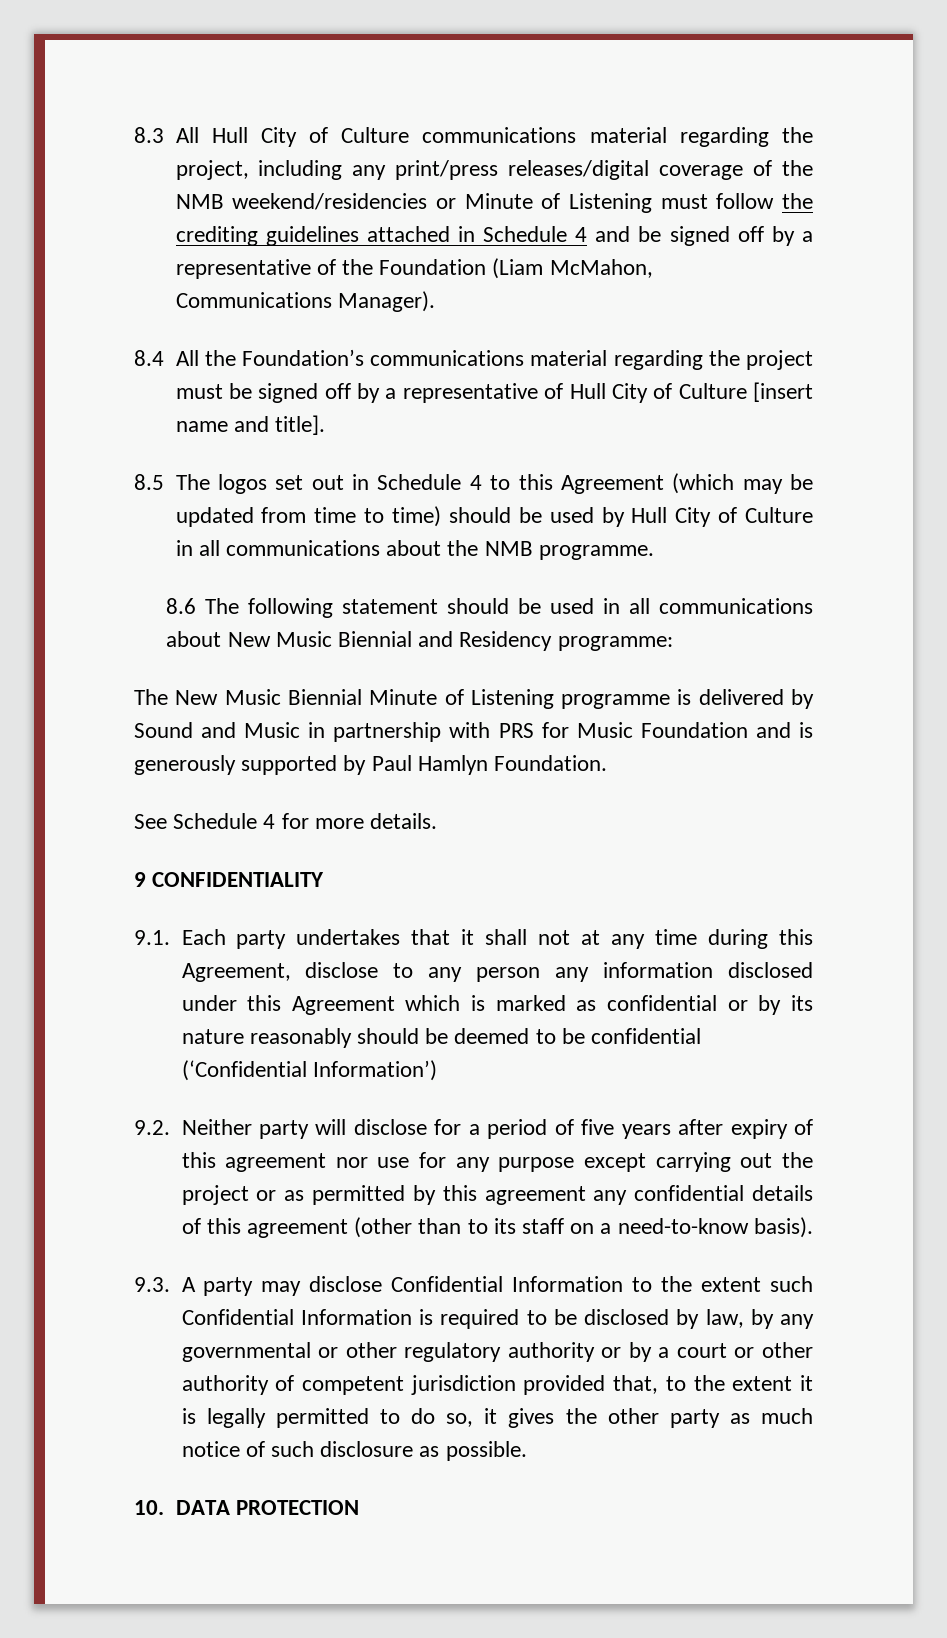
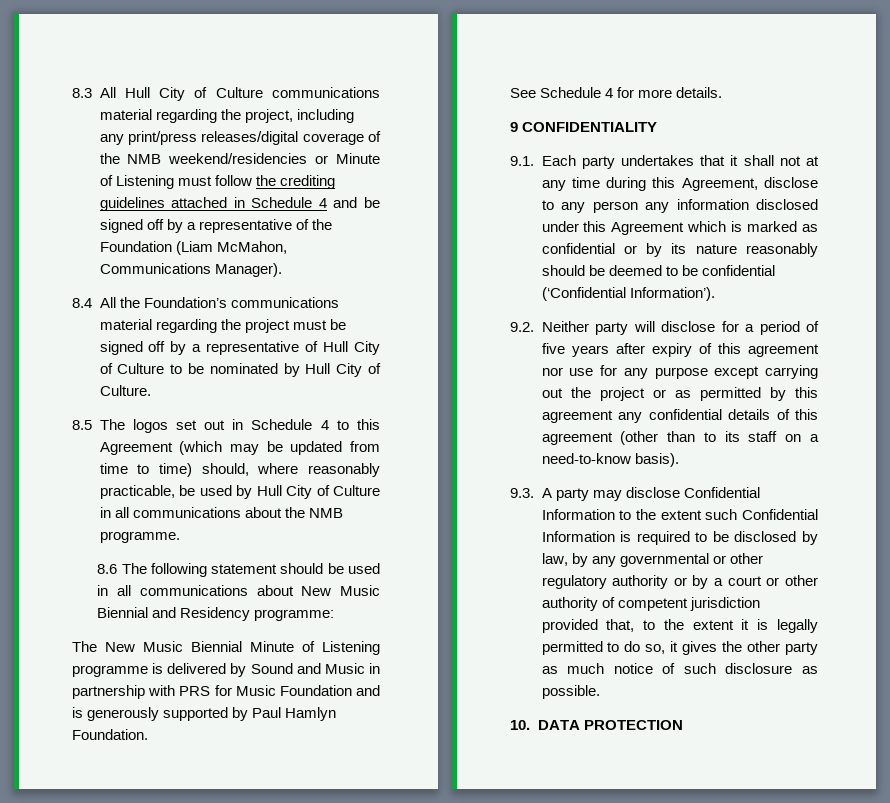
[753,382,813,402] [175,415,325,435] [insert name and title]. -> [170,363,381,377] [99,385,151,396] to be nominated by Hull City of Culture.
[448,507,511,523] should -> [201,463,380,477] [99,485,175,499] should, where reasonably practicable,
[312,1060,437,1081] Information’) -> [629,287,715,301] Information’).

